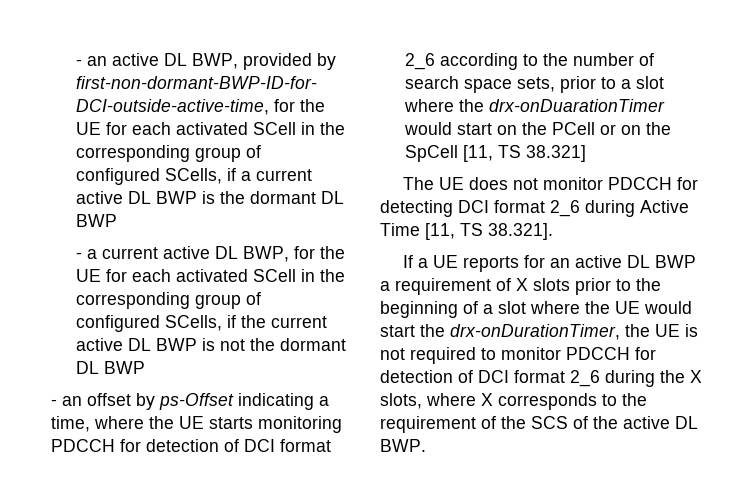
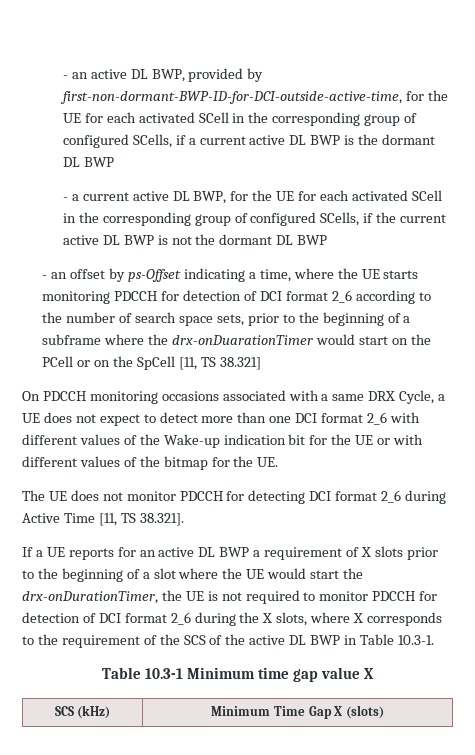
[621,76,665,89] a slot -> [298,312,411,326] [42,334,102,345] the beginning of a subframe
(587, 153) none -> [22,390,446,404] [22,412,420,426] [22,434,424,448] [22,456,279,470] // On PDCCH monitoring occasions associated with a same DRX Cycle, a UE does not expect to detect more than one DCI format 2_6 with different values of the Wake-up indication bit for the UE or with different values of the bitmap for the UE.
[380,439,426,452] BWP. -> [310,634,434,645] [102,667,374,682] [54,705,111,719] [211,705,384,719] BWP in Table 10.3-1. // Table 10.3-1 Minimum time gap value X // SCS (kHz) | Minimum Time Gap X (slots)

